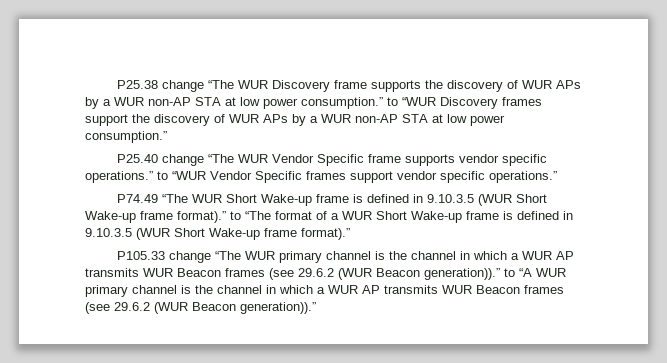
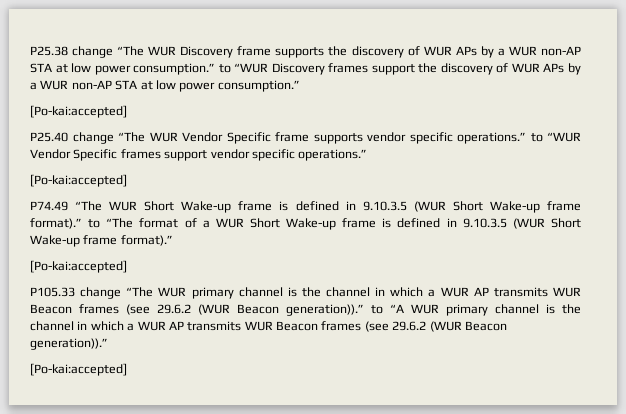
(167, 137) none -> [30,105,127,118] // [Po-kai:accepted]
(557, 177) none -> [30,174,127,187] // [Po-kai:accepted]
(350, 234) none -> [30,260,127,273] // [Po-kai:accepted]
(316, 308) none -> [30,363,127,376] // [Po-kai:accepted]

